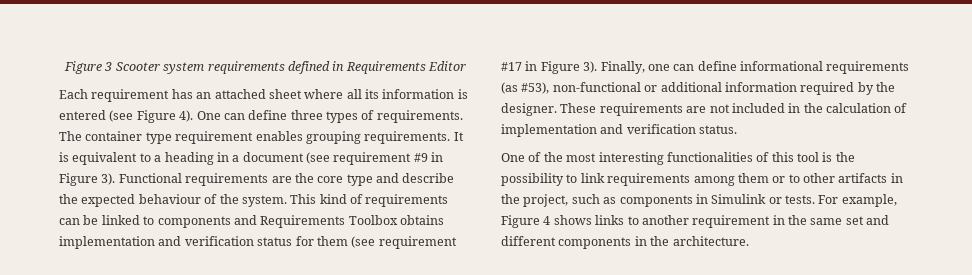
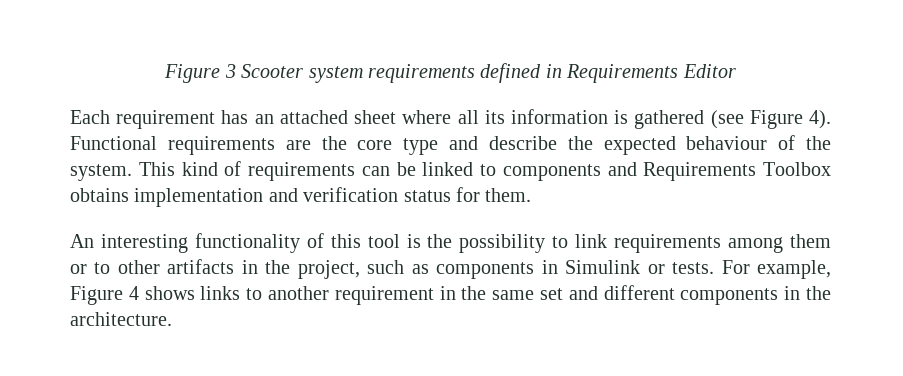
[59,110,106,120] entered -> [634,110,705,129] gathered
[196,110,463,123] [59,131,464,144] [59,152,444,165] [59,173,116,186] One can define three types of requirements. The container type requirement enables grouping requirements. It is equivalent to a heading in a document (see requirement #9 in Figure 3). -> (831, 119) none
[316,236,457,249] [501,61,910,74] [501,82,895,95] [501,103,908,116] [501,124,738,137] [501,152,753,165] them (see requirement #17 in Figure 3). Finally, one can define informational requirements (as #53), non-functional or additional information required by the designer. These requirements are not included in the calculation of implementation and verification status. // One of the most interesting functionalities -> [485,188,532,202] [70,233,300,253] them. // An interesting functionality

